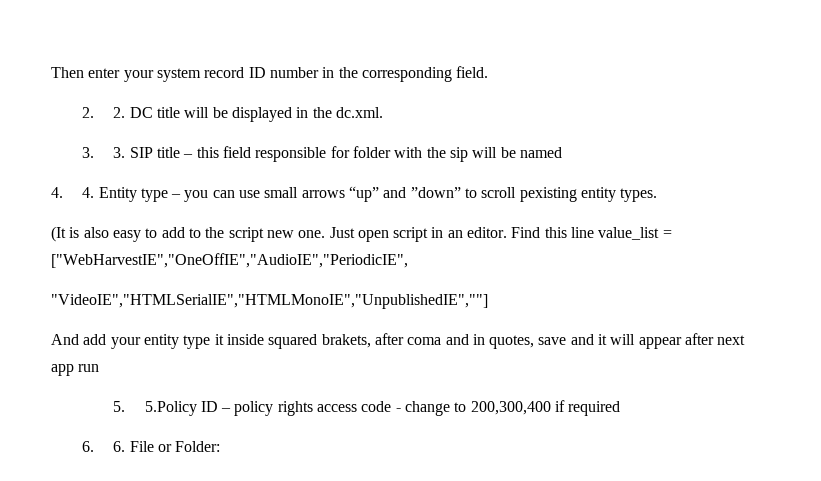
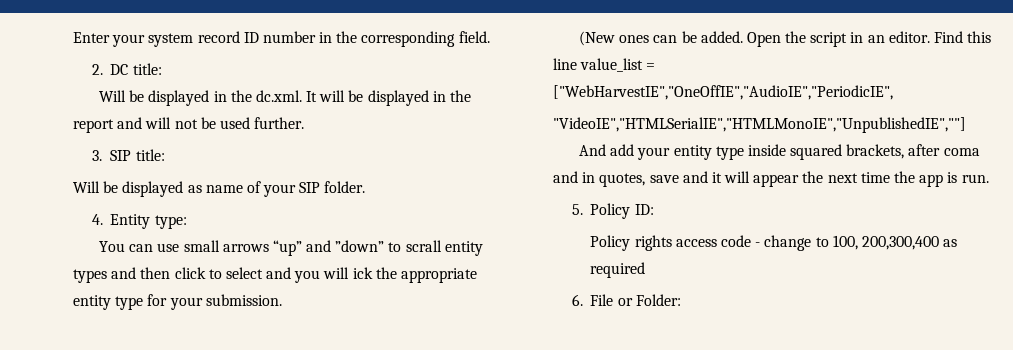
[51,67,121,78] Then enter -> [73,32,110,43] Enter
[113,107,180,118] 2. DC title -> [110,63,162,75] [98,90,318,106] DC title: // Will be displayed in the dc.xml. It
[335,107,383,118] [82,146,562,162] [51,187,209,202] dc.xml. // 3. 3. SIP title – this field responsible for folder with the sip will be named // 4. 4. Entity type – you -> [73,117,305,133] [91,149,165,161] [73,181,366,197] [91,214,187,229] [98,241,125,252] report and will not be used further. // 3. SIP title: // Will be displayed as name of your SIP folder. // 4. Entity type: // You
[481,187,658,202] [51,226,389,242] scroll pexisting entity types. // (It is also easy to add to the script new one. Just open -> [405,240,483,256] [73,267,478,283] [73,294,282,310] [578,31,807,47] scrall entity types and then click to select and you will ick the appropriate entity type for your submission. // (New ones can be added. Open the
[214,334,224,345] it -> (744, 153) none
[321,334,371,348] brakets, -> [846,144,905,159] brackets,
[685,333,746,345] [51,364,100,376] [113,401,274,416] after next app run // 5. 5.Policy ID – policy -> [802,171,989,187] [571,203,654,219] [590,235,631,251] the next time the app is run. // 5. Policy ID: // Policy
[470,400,566,415] 200,300,400 if -> [832,235,958,250] 100, 200,300,400 as
[113,441,126,452] 6. -> (583, 300) none

